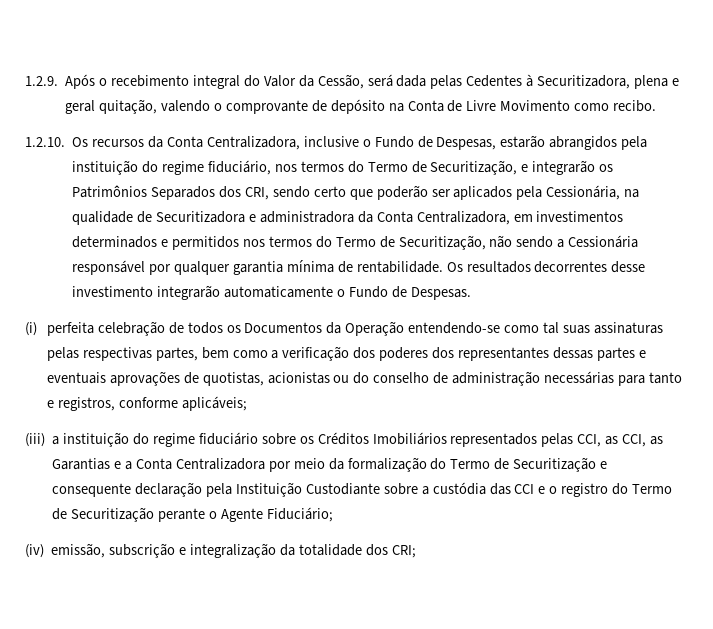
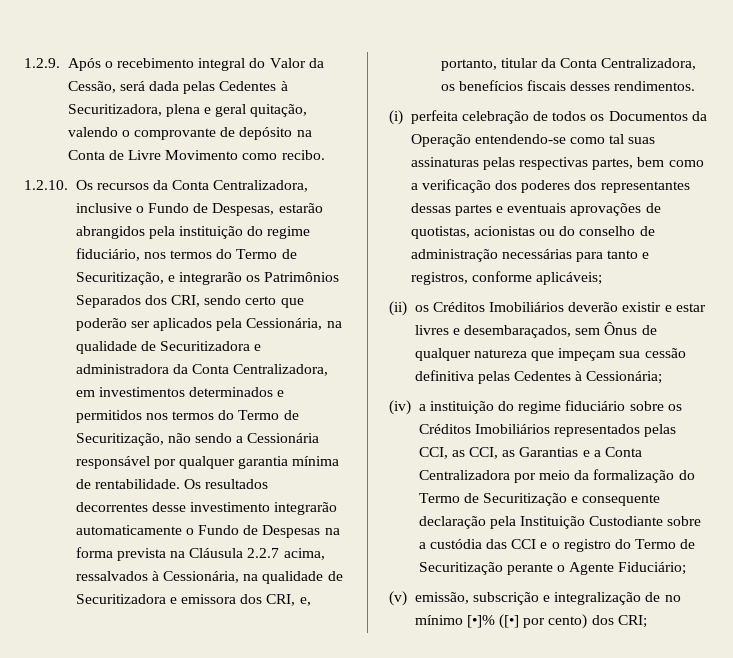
[410,287,471,300] Despesas. -> [262,525,340,538] [75,547,325,561] [75,571,343,584] [75,594,311,606] [440,58,697,71] [440,80,696,91] Despesas na forma prevista na Cláusula 2.2.7 acima, ressalvados à Cessionária, na qualidade de Securitizadora e emissora dos CRI, e, portanto, titular da Conta Centralizadora, os benefícios fiscais desses rendimentos.
[25,433,45,447] (iii) -> [389,301,706,316] [414,322,657,338] [414,348,686,361] [414,370,663,384] [389,400,411,415] (ii) os Créditos Imobiliários deverão existir e estar livres e desembaraçados, sem Ônus de qualquer natureza que impeçam sua cessão definitiva pelas Cedentes à Cessionária; // (iv)
[25,544,44,558] (iv) -> [389,591,407,606] (v)
[279,544,362,556] da totalidade -> [645,592,681,602] [414,614,588,629] de no mínimo [•]% ([•] por cento)

